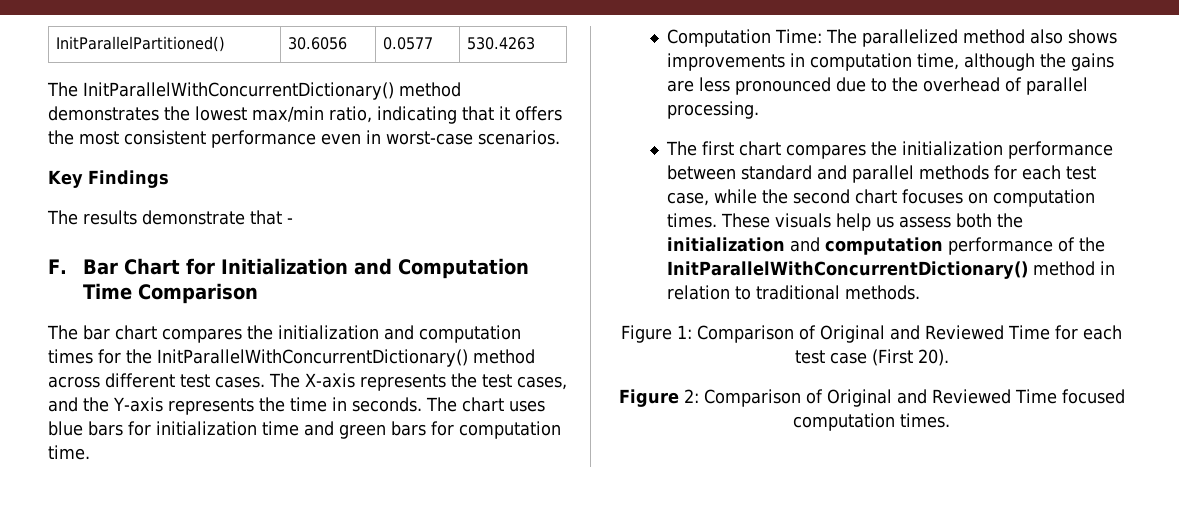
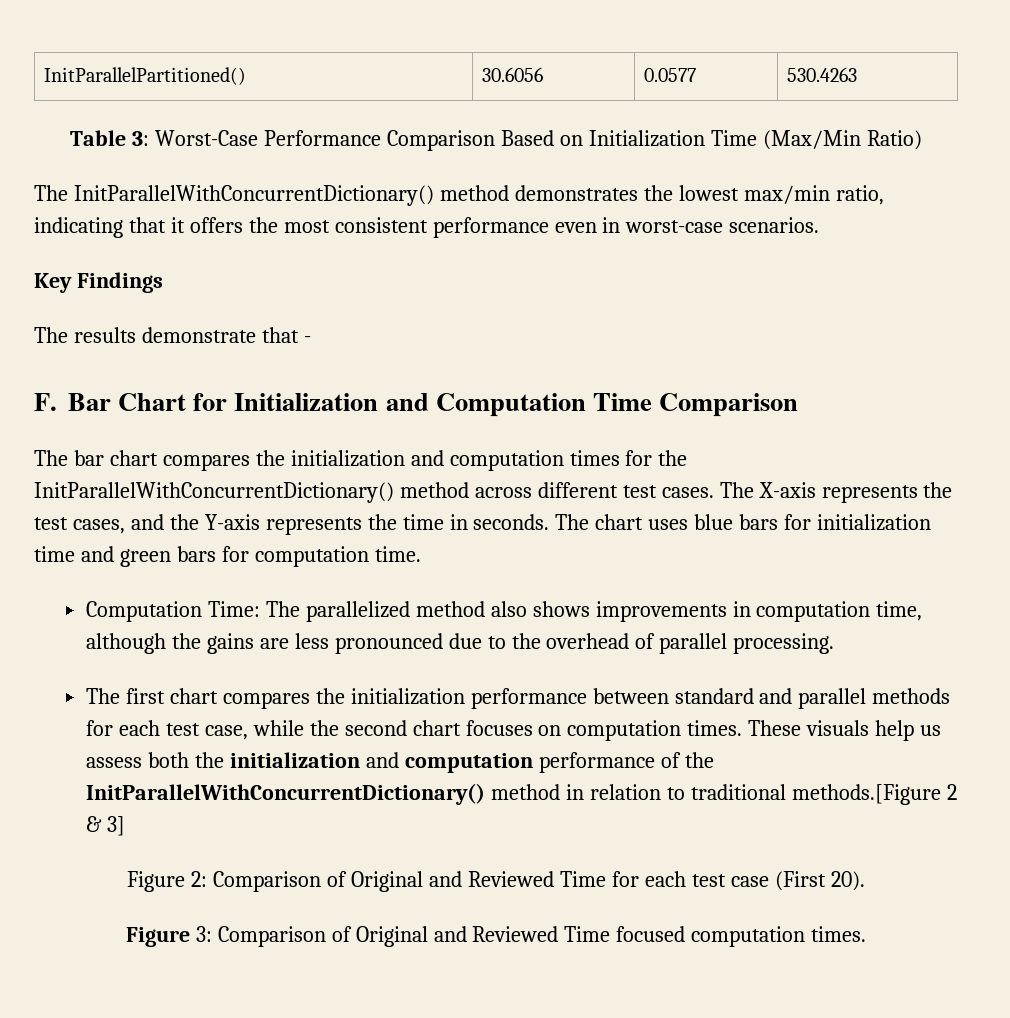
(536, 43) none -> [70,130,922,151] // Table 3: Worst-Case Performance Comparison Based on Initialization Time (Max/Min Ratio)
[845,285,921,300] [621,325,692,343] methods. // Figure 1: -> [791,784,957,805] [85,816,125,836] [127,871,208,892] methods.[Figure 2 & 3] // Figure 2:
[683,389,699,403] 2: -> [195,926,212,942] 3:

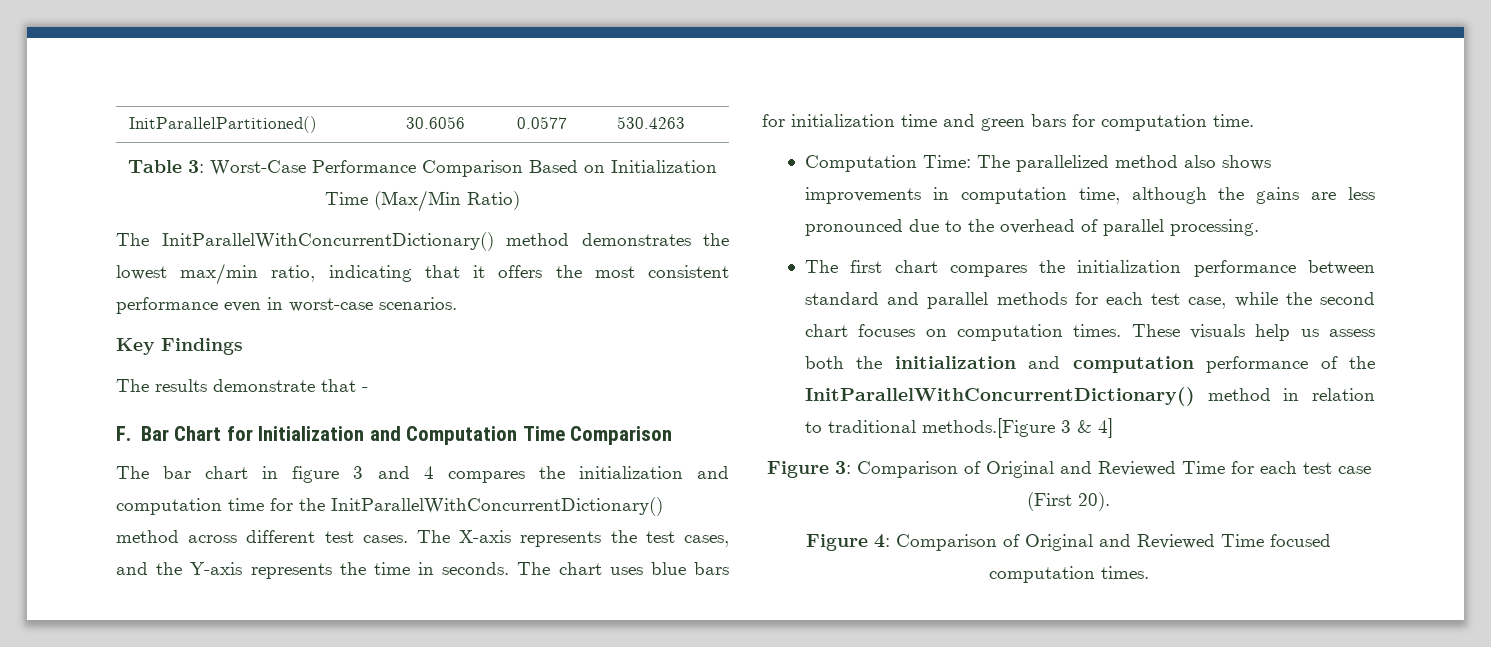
(158, 458) none -> [262,466,434,483] in figure 3 and 4
[569,450,620,466] times -> [228,498,264,511] time
[946,784,957,800] [85,816,125,836] [127,871,208,892] 2 & 3] // Figure 2: -> [1060,418,1113,438] [766,461,851,478] 3 & 4] // Figure 3:
[195,926,212,942] 3: -> [874,534,890,548] 4:

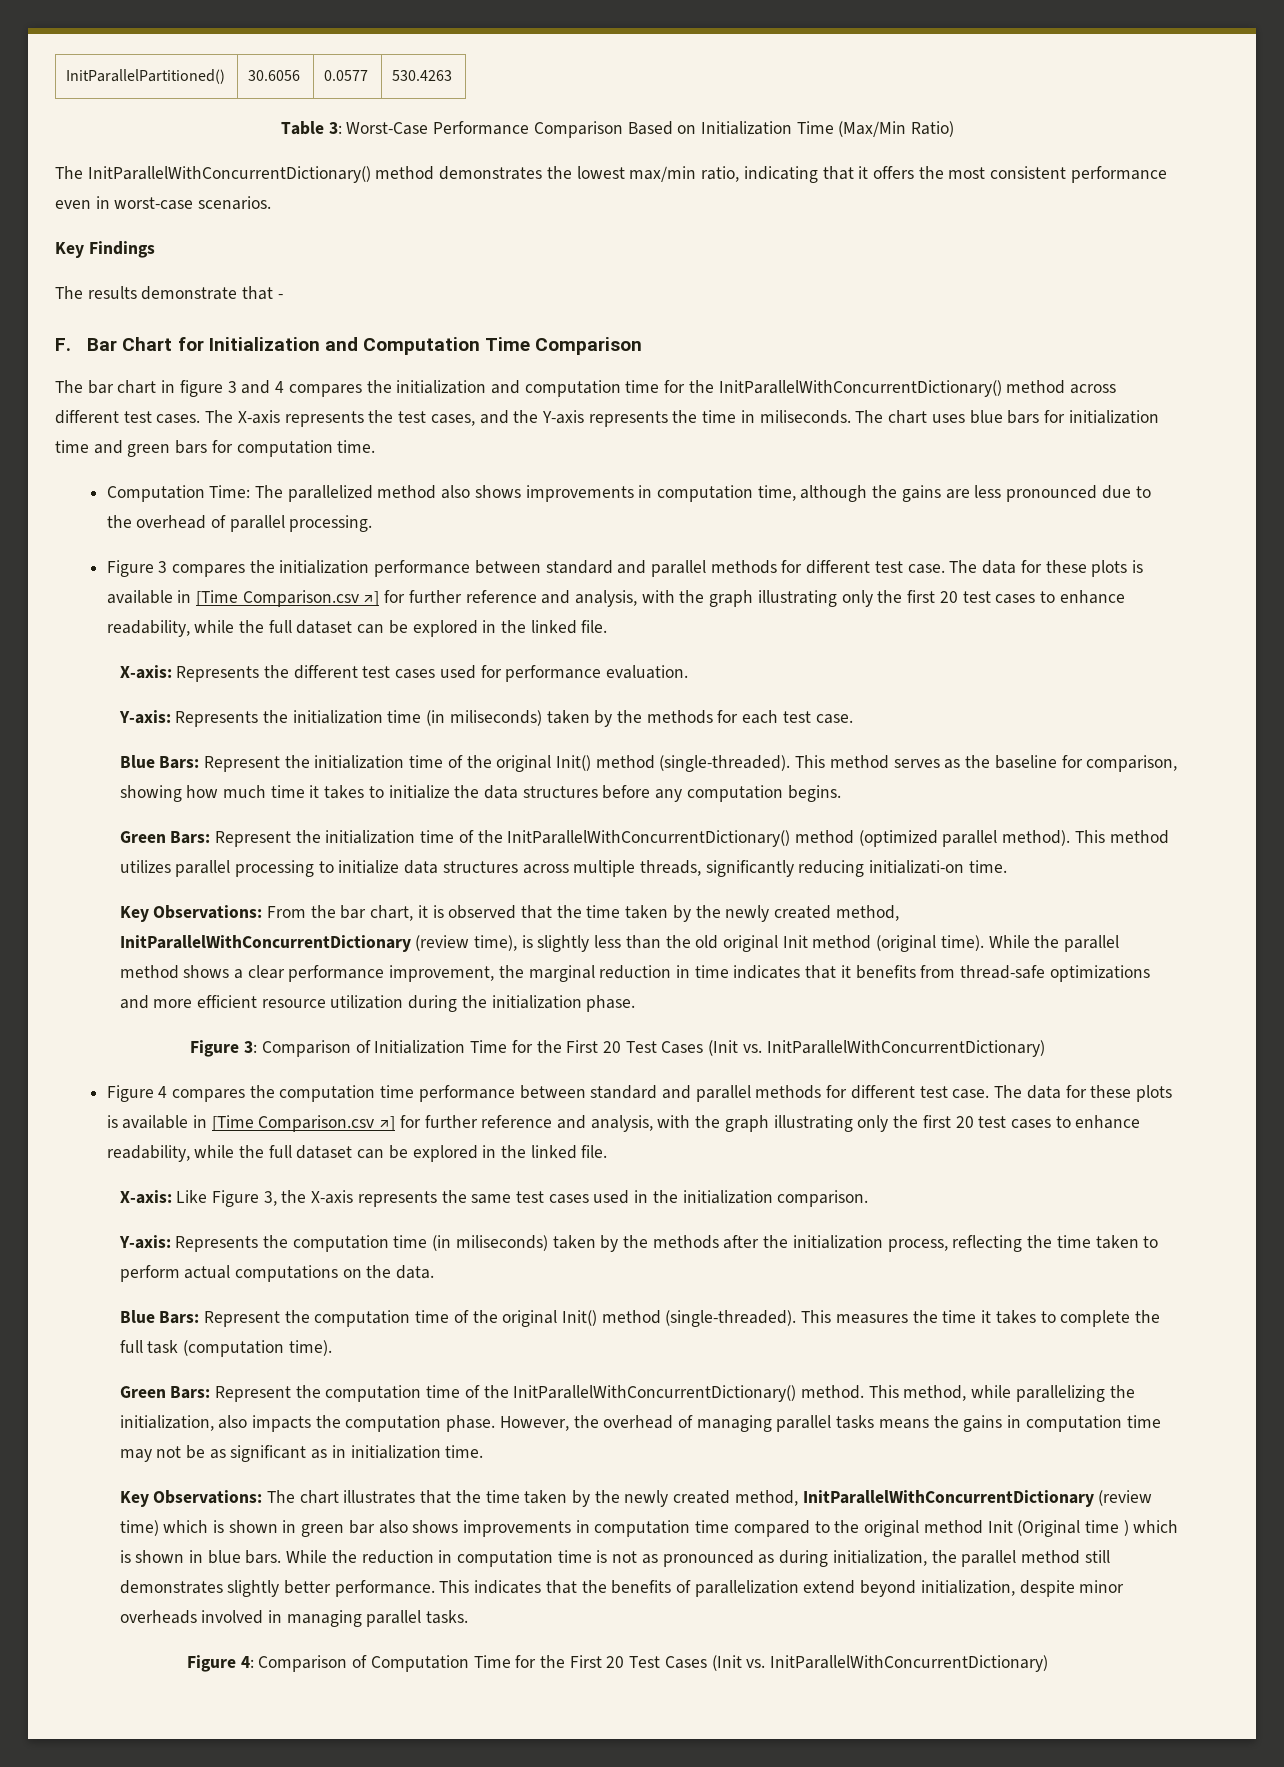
[442,562,510,575] seconds. -> [759,410,851,424] miliseconds.
[804,260,938,273] The first chart -> [106,560,168,577] Figure 3
[1105,292,1375,309] [804,324,1375,341] [804,356,1375,373] [804,387,1375,406] [804,418,1113,438] [766,461,1371,478] [1027,492,1110,511] [806,534,1331,551] [988,566,1149,583] each test case, while the second chart focuses on computation times. These visuals help us assess both the initialization and computation performance of the InitParallelWithConcurrentDictionary() method in relation to traditional methods.[Figure 3 & 4] // Figure 3: Comparison of Original and Reviewed Time for each test case (First 20). // Figure 4: Comparison of Original and Reviewed Time focused computation times. -> [806,560,1143,577] [106,590,1125,607] [106,620,608,637] [119,665,689,682] [118,710,853,727] [119,755,1178,772] [119,785,841,802] [119,830,1169,847] [119,860,1007,877] [119,905,899,922] [119,935,1120,952] [119,965,1150,982] [119,995,636,1012] [190,1040,1045,1057] [106,1085,1172,1102] [106,1115,1141,1132] [106,1145,608,1162] [119,1190,869,1207] [118,1235,1159,1252] [119,1265,435,1282] [119,1310,1160,1327] [119,1340,332,1357] [119,1385,1135,1402] [119,1415,1161,1432] [119,1445,484,1462] [119,1490,1153,1507] [119,1520,1179,1537] [119,1550,1110,1567] [119,1580,1125,1597] [119,1610,469,1627] [186,1655,1049,1672] different test case. The data for these plots is available in [Time Comparison.csv ↗] for further reference and analysis, with the graph illustrating only the first 20 test cases to enhance readability, while the full dataset can be explored in the linked file. // X-axis: Represents the different test cases used for performance evaluation. // Y-axis: Represents the initialization time (in miliseconds) taken by the methods for each test case. // Blue Bars: Represent the initialization time of the original Init() method (single-threaded). This method serves as the baseline for comparison, showing how much time it takes to initialize the data structures before any computation begins. // Green Bars: Represent the initialization time of the InitParallelWithConcurrentDictionary() method (optimized parallel method). This method utilizes parallel processing to initialize data structures across multiple threads, significantly reducing initializati-on time. // Key Observations: From the bar chart, it is observed that the time taken by the newly created method, InitParallelWithConcurrentDictionary (review time), is slightly less than the old original Init method (original time). While the parallel method shows a clear performance improvement, the marginal reduction in time indicates that it benefits from thread-safe optimizations and more efficient resource utilization during the initialization phase. // Figure 3: Comparison of Initialization Time for the First 20 Test Cases (Init vs. InitParallelWithConcurrentDictionary) // Figure 4 compares the computation time performance between standard and parallel methods for different test case. The data for these plots is available in [Time Comparison.csv ↗] for further reference and analysis, with the graph illustrating only the first 20 test cases to enhance readability, while the full dataset can be explored in the linked file. // X-axis: Like Figure 3, the X-axis represents the same test cases used in the initialization comparison. // Y-axis: Represents the computation time (in miliseconds) taken by the methods after the initialization process, reflecting the time taken to perform actual computations on the data. // Blue Bars: Represent the computation time of the original Init() method (single-threaded). This measures the time it takes to complete the full task (computation time). // Green Bars: Represent the computation time of the InitParallelWithConcurrentDictionary() method. This method, while parallelizing the initialization, also impacts the computation phase. However, the overhead of managing parallel tasks means the gains in computation time may not be as significant as in initialization time. // Key Observations: The chart illustrates that the time taken by the newly created method, InitParallelWithConcurrentDictionary (review time) which is shown in green bar also shows improvements in computation time compared to the original method Init (Original time ) which is shown in blue bars. While the reduction in computation time is not as pronounced as during initialization, the parallel method still demonstrates slightly better performance. This indicates that the benefits of parallelization extend beyond initialization, despite minor overheads involved in managing parallel tasks. // Figure 4: Comparison of Computation Time for the First 20 Test Cases (Init vs. InitParallelWithConcurrentDictionary)

